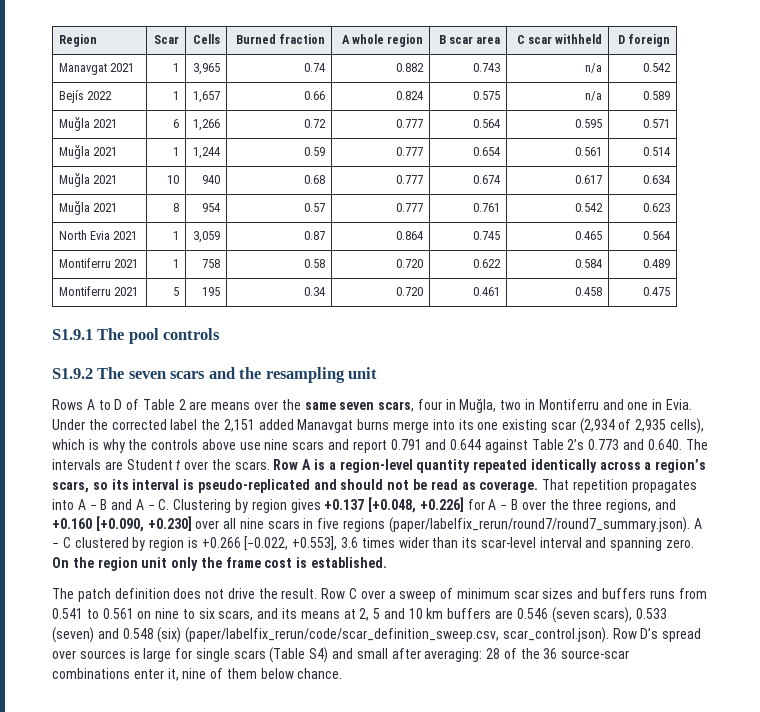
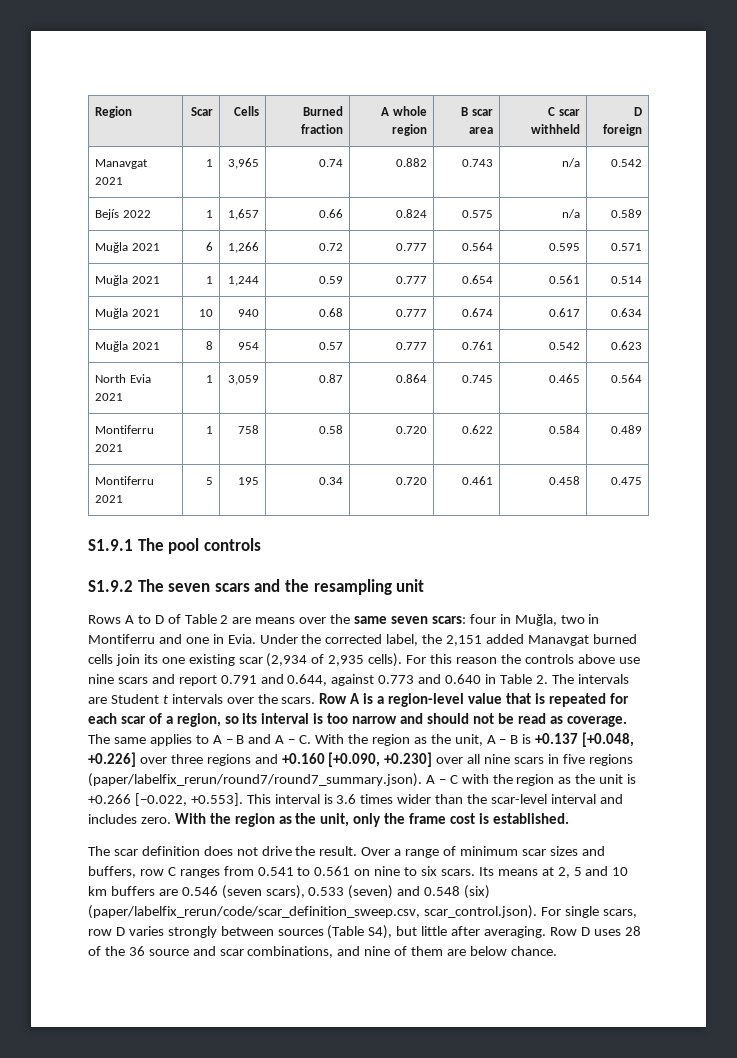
[378,401,415,412] scars, -> [431,616,466,624] scars:
[170,419,198,430] label -> [386,634,419,646] label,
[357,419,455,433] burns merge into -> [592,634,637,644] [88,654,140,666] burned cells join
[670,418,705,434] [52,439,125,453] cells), which is why -> [368,653,497,667] cells). For this reason
[450,439,682,453] 0.644 against Table 2’s 0.773 and 0.640. -> [287,674,548,686] 0.644, against 0.773 and 0.640 in Table 2.
(182, 465) none -> [171,694,223,704] intervals
[416,459,707,473] [52,481,89,493] quantity repeated identically across a region’s scars, -> [467,693,629,707] [88,713,221,727] value that is repeated for each scar of a region,
[197,479,310,493] pseudo-replicated -> [327,713,398,724] too narrow
[542,479,697,493] [52,499,74,510] That repetition propagates into -> [88,734,209,746] The same applies to
[173,497,652,513] Clustering by region gives +0.137 [+0.048, +0.226] for A − B over the three regions, -> [315,732,635,747] [88,752,251,767] With the region as the unit, A − B is +0.137 [+0.048, +0.226] over three regions
[74,536,338,551] clustered by region is +0.266 [−0.022, +0.553], -> [461,774,637,786] [88,793,333,806] with the region as the unit is +0.266 [−0.022, +0.553]. This interval is
[462,537,478,548] its -> [467,794,488,804] the
[610,537,695,551] [52,557,168,571] spanning zero. On the region unit -> [88,813,350,827] includes zero. With the region as the unit,
[77,588,111,602] patch -> [113,849,138,856] scar
[321,588,437,602] Row C over a sweep -> [361,847,440,858] Over a range
[602,588,675,599] buffers runs -> [88,866,220,878] buffers, row C ranges
[218,608,298,621] scars, and its -> [440,867,494,876] scars. Its
[612,628,702,642] [52,647,630,663] [52,668,179,681] Row D’s spread over sources is large for single scars (Table S4) and small after averaging: 28 of the 36 source-scar combinations enter it, -> [540,906,637,918] [88,925,641,939] [88,946,361,958] For single scars, row D varies strongly between sources (Table S4), but little after averaging. Row D uses 28 of the 36 source and scar combinations, and
(257, 673) none -> [447,949,467,956] are

